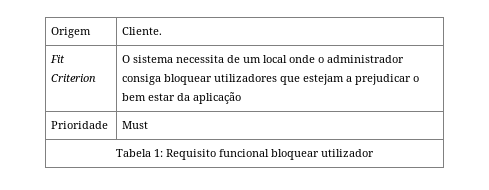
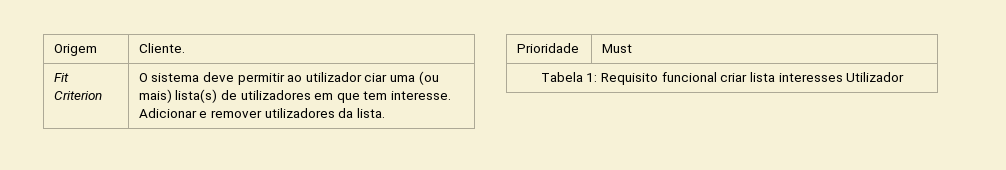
[175,55,404,63] [121,74,419,85] [121,92,241,104] necessita de um local onde o administrador consiga bloquear utilizadores que estejam a prejudicar o bem estar da aplicação -> [202,71,439,85] [138,89,452,103] [138,108,385,118] deve permitir ao utilizador ciar uma (ou mais) lista(s) de utilizadores em que tem interesse. Adicionar e remover utilizadores da lista.
[271,149,374,160] bloquear utilizador -> [720,72,905,82] criar lista interesses Utilizador

